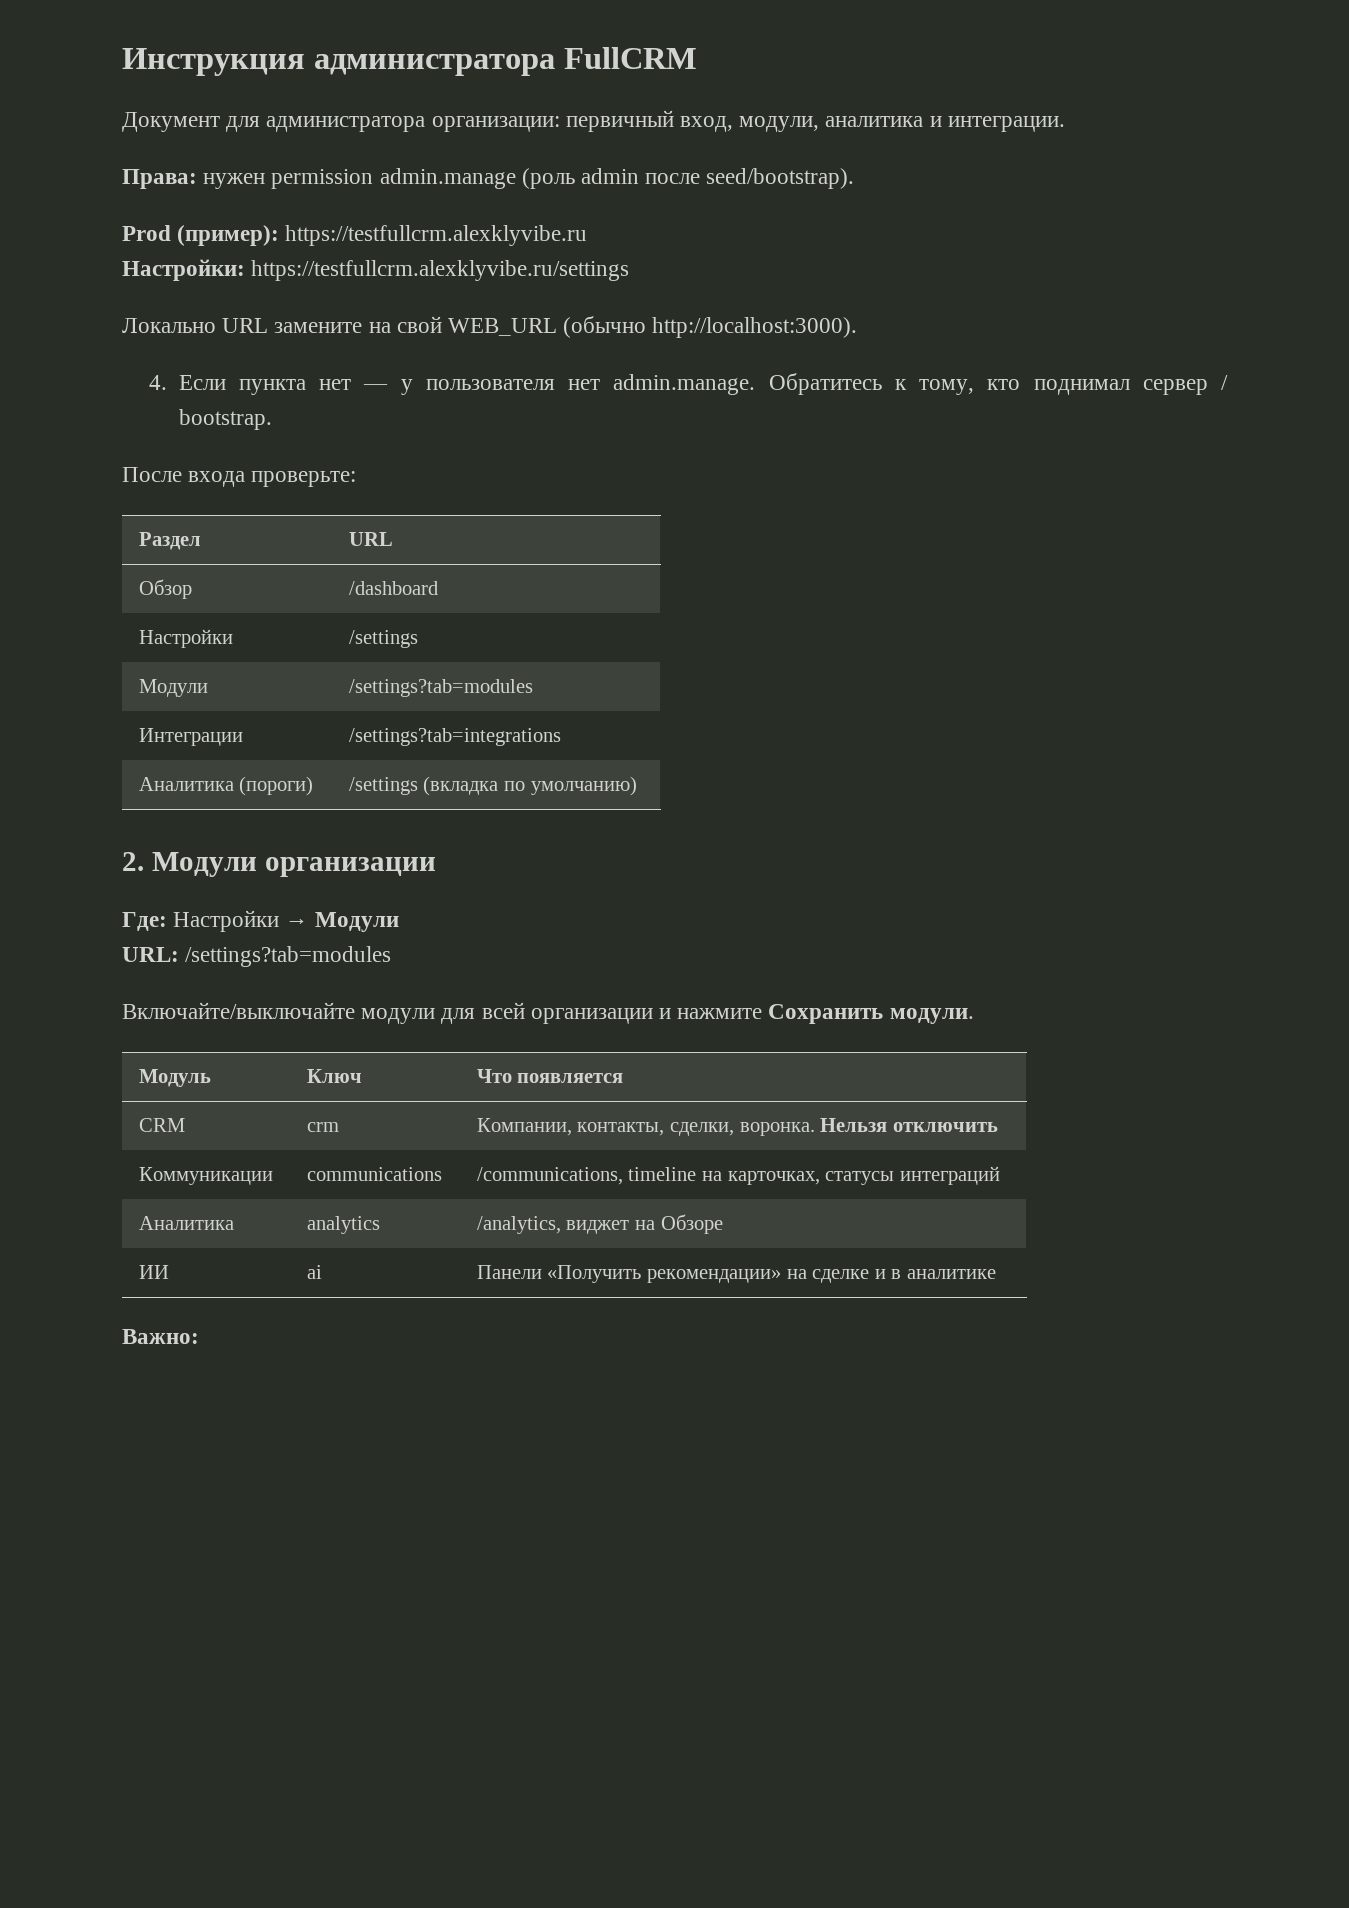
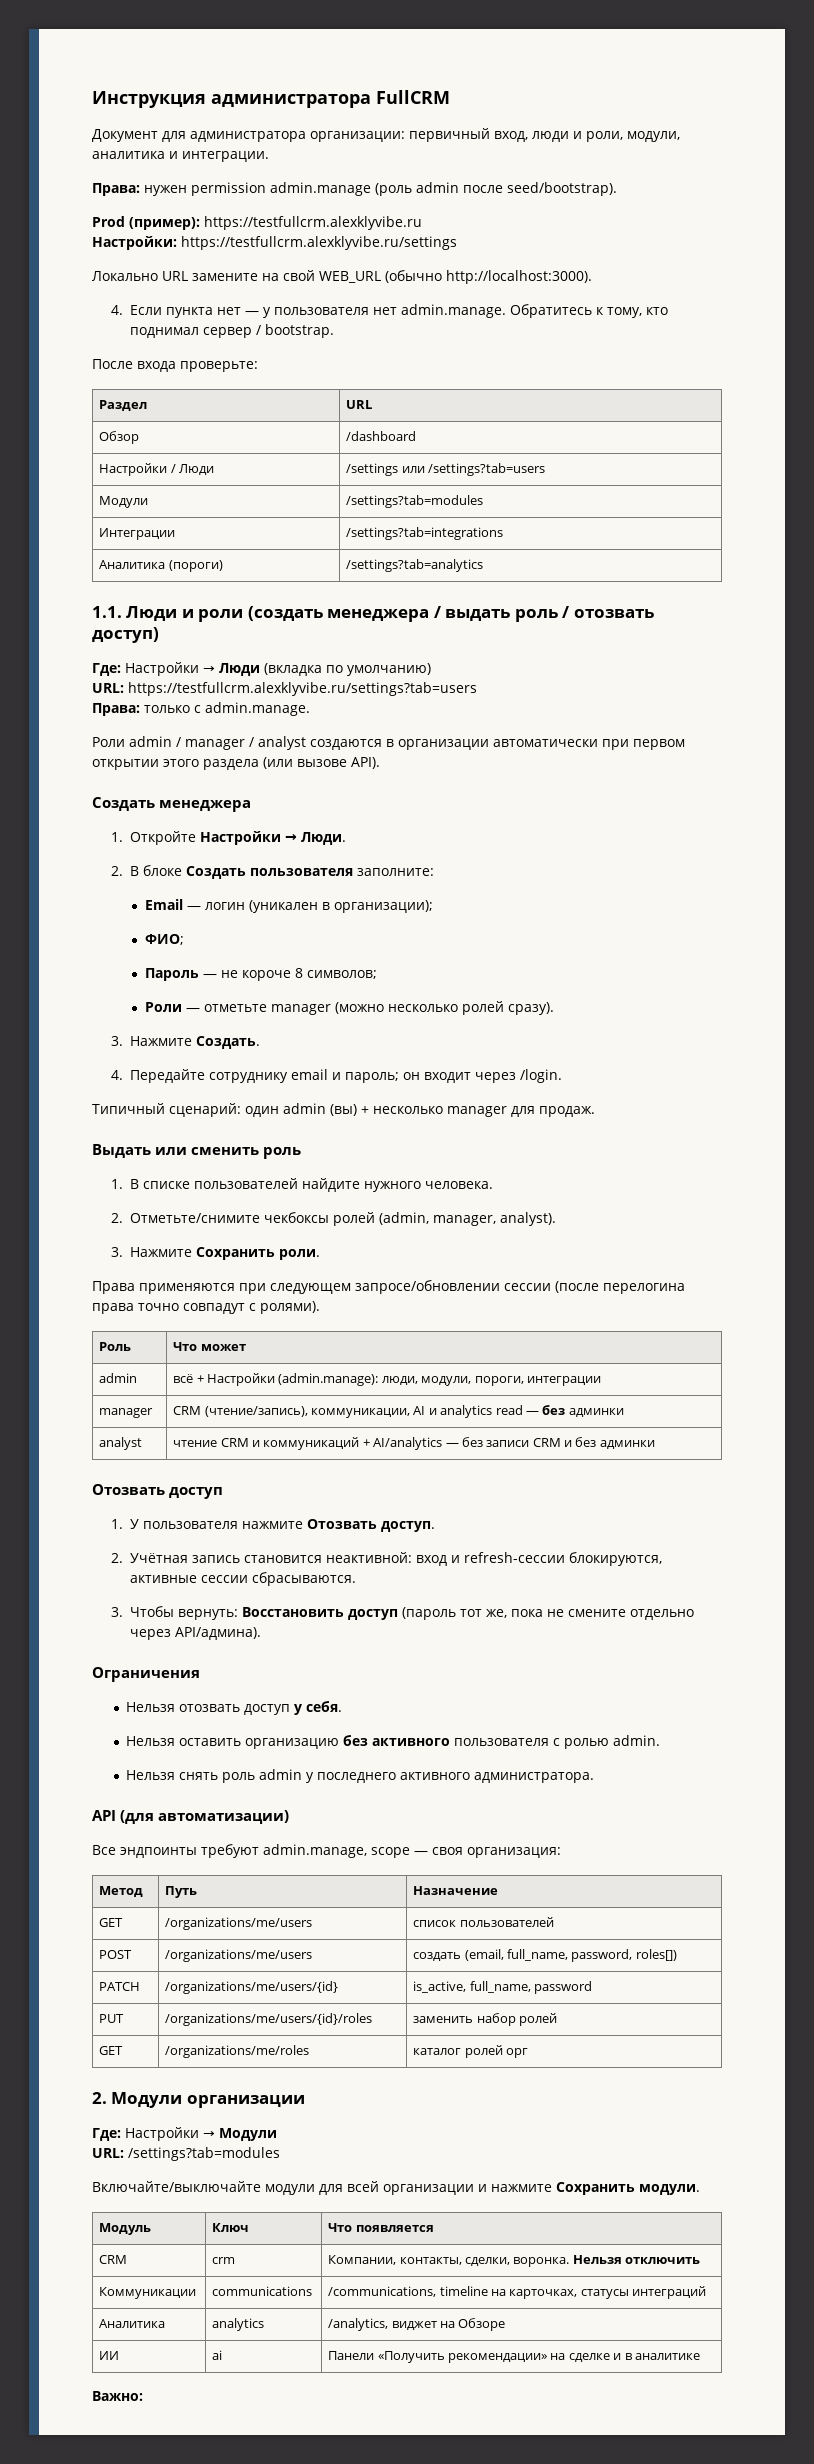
(734, 124) none -> [532,131,623,142] люди и роли,
[348,630,418,648] | /settings -> [170,464,215,475] [346,463,546,476] / Люди | /settings или /settings?tab=users
[348,776,637,796] /settings (вкладка по умолчанию) -> [346,559,484,572] [92,606,654,622] [92,627,159,643] [92,662,431,676] [92,682,477,696] [92,702,310,716] [92,736,685,750] [92,757,380,770] [92,797,252,812] [110,831,346,845] [110,865,434,879] [144,899,433,913] [144,934,184,945] [144,968,377,981] [144,1001,554,1015] [110,1036,260,1049] [110,1069,562,1083] [92,1103,595,1117] [92,1144,302,1159] [110,1178,493,1192] [110,1212,556,1226] [110,1247,320,1260] [92,1280,685,1294] [92,1301,320,1314] [99,1342,132,1351] [173,1342,246,1351] [99,1373,138,1383] [173,1373,601,1386] [99,1408,154,1418] [173,1405,624,1418] [99,1437,143,1450] [173,1437,655,1450] [92,1484,224,1499] [110,1519,435,1532] [110,1552,662,1566] [129,1572,356,1586] [110,1606,694,1620] [129,1627,261,1640] [92,1667,200,1682] [126,1701,343,1715] [126,1735,661,1749] [126,1769,595,1783] [92,1810,290,1824] [92,1844,561,1858] [99,1886,144,1897] [165,1886,198,1898] [413,1886,499,1895] [99,1918,124,1927] [165,1917,313,1930] [413,1917,554,1927] [99,1950,133,1959] [165,1949,313,1962] [413,1949,677,1962] [99,1982,141,1991] [165,1981,339,1994] [413,1981,593,1994] [99,2014,125,2023] [165,2013,373,2026] [413,2013,558,2026] [99,2046,124,2055] [165,2045,310,2058] [413,2045,529,2058] /settings?tab=analytics // 1.1. Люди и роли (создать менеджера / выдать роль / отозвать доступ) // Где: Настройки → Люди (вкладка по умолчанию) // URL: https://testfullcrm.alexklyvibe.ru/settings?tab=users // Права: только с admin.manage. // Роли admin / manager / analyst создаются в организации автоматически при первом открытии этого раздела (или вызове API). // Создать менеджера // 1. Откройте Настройки → Люди. // 2. В блоке Создать пользователя заполните: // Email — логин (уникален в организации); // ФИО; // Пароль — не короче 8 символов; // Роли — отметьте manager (можно несколько ролей сразу). // 3. Нажмите Создать. // 4. Передайте сотруднику email и пароль; он входит через /login. // Типичный сценарий: один admin (вы) + несколько manager для продаж. // Выдать или сменить роль // 1. В списке пользователей найдите нужного человека. // 2. Отметьте/снимите чекбоксы ролей (admin, manager, analyst). // 3. Нажмите Сохранить роли. // Права применяются при следующем запросе/обновлении сессии (после перелогина права точно совпадут с ролями). // Роль | Что может // admin | всё + Настройки (admin.manage): люди, модули, пороги, интеграции // manager | CRM (чтение/запись), коммуникации, AI и analytics read — без админки // analyst | чтение CRM и коммуникаций + AI/analytics — без записи CRM и без админки // Отозвать доступ // 1. У пользователя нажмите Отозвать доступ. // 2. Учётная запись становится неактивной: вход и refresh-сессии блокируются, активные сессии сбрасываются. // 3. Чтобы вернуть: Восстановить доступ (пароль тот же, пока не смените отдельно через API/админа). // Ограничения // Нельзя отозвать доступ у себя. // Нельзя оставить организацию без активного пользователя с ролью admin. // Нельзя снять роль admin у последнего активного администратора. // API (для автоматизации) // Все эндпоинты требуют admin.manage, scope — своя организация: // Метод | Путь | Назначение // GET | /organizations/me/users | список пользователей // POST | /organizations/me/users | создать (email, full_name, password, roles[]) // PATCH | /organizations/me/users/{id} | is_active, full_name, password // PUT | /organizations/me/users/{id}/roles | заменить набор ролей // GET | /organizations/me/roles | каталог ролей орг

